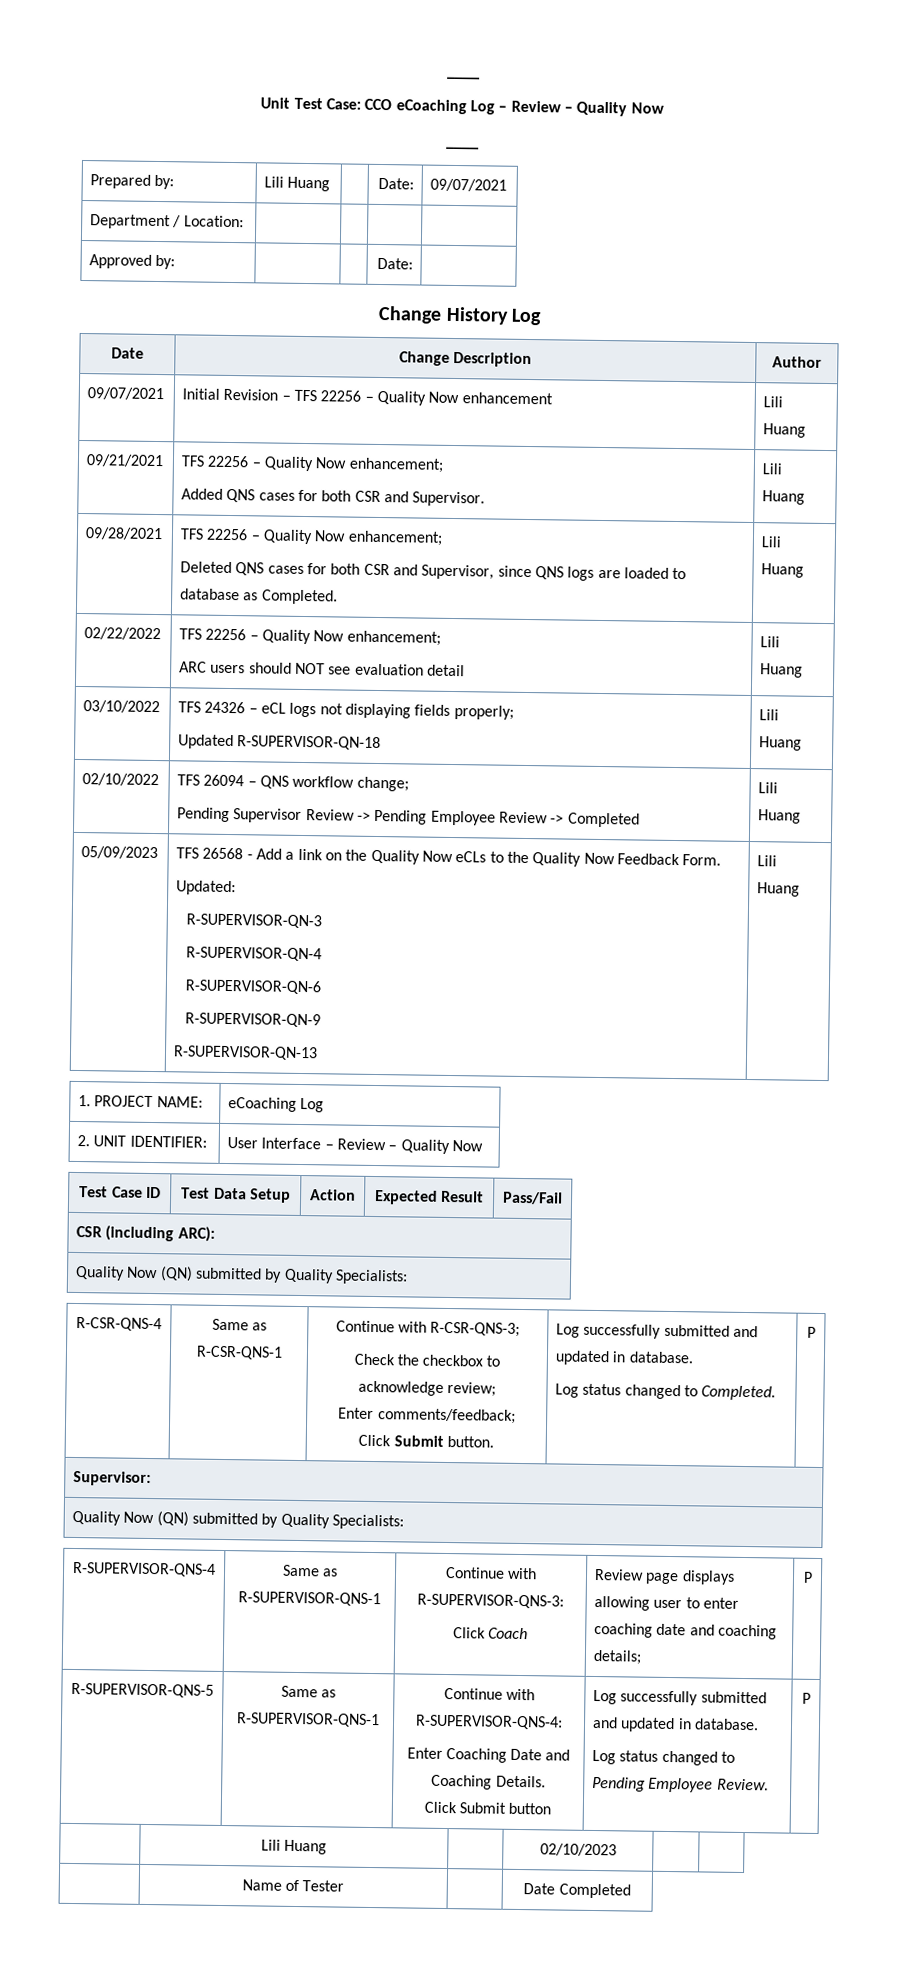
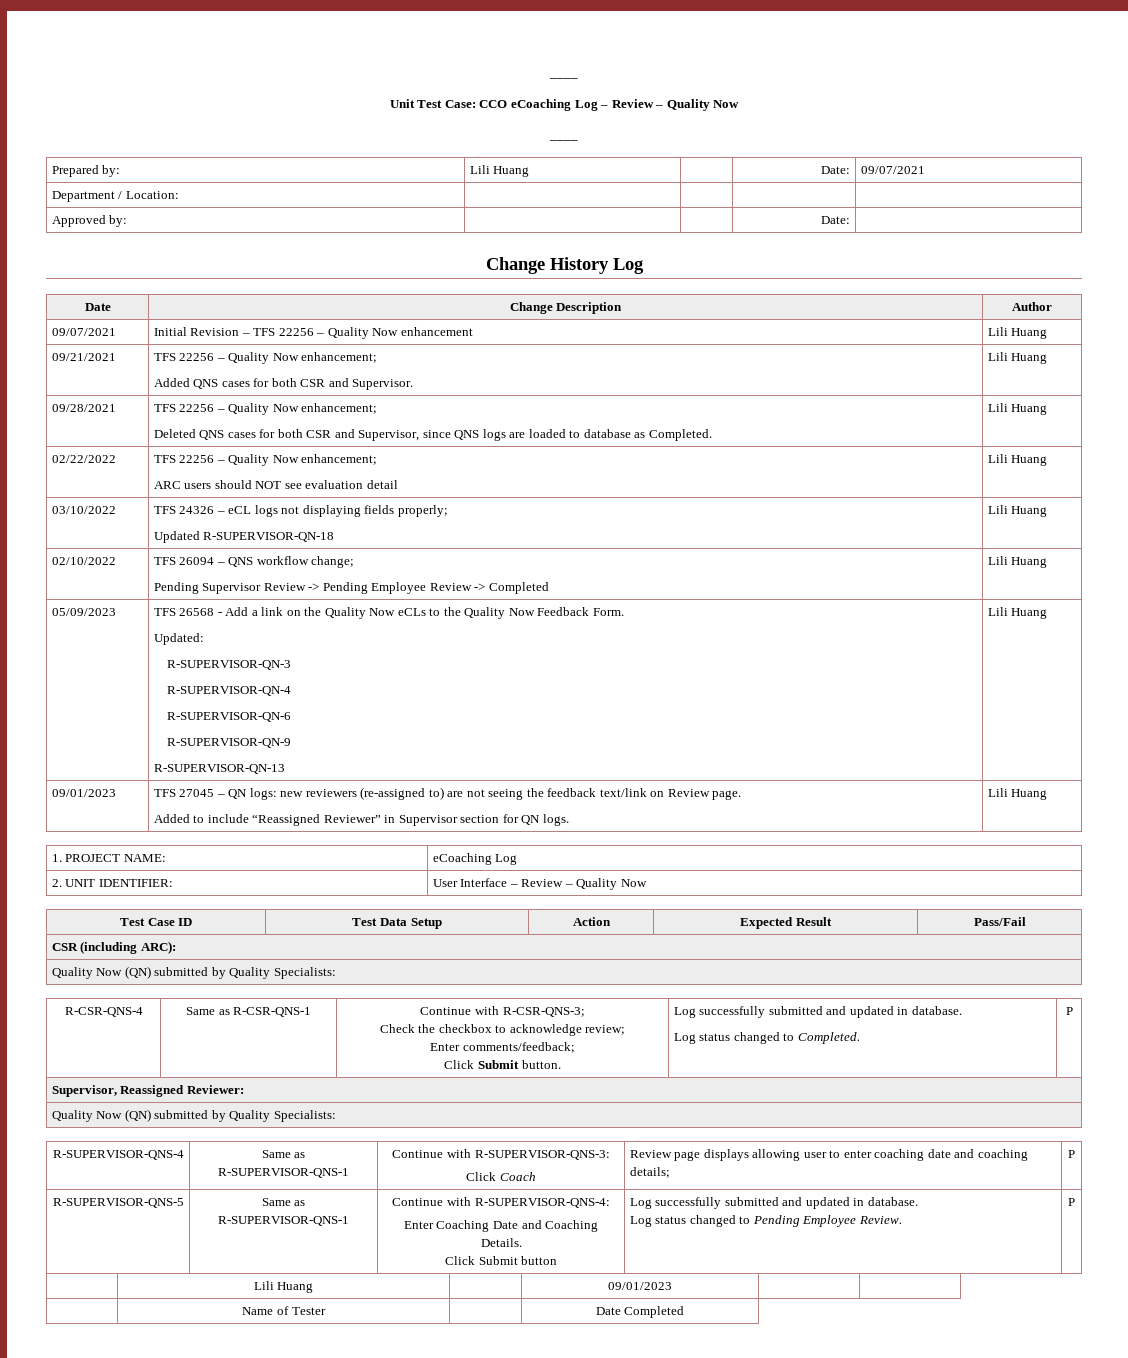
(801, 889) none -> [51,789,116,797] [153,787,742,800] [153,814,569,826] [987,788,1048,800] // 09/01/2023 | TFS 27045 – QN logs: new reviewers (re-assigned to) are not seeing the feedback text/link on Review page. // Added to include “Reassigned Reviewer” in Supervisor section for QN logs. | Lili Huang
[73,1470,152,1487] Supervisor: -> [51,1085,244,1097] Supervisor, Reassigned Reviewer:
[539,1843,617,1857] 02/10/2023 -> [608,1282,672,1290] 09/01/2023

